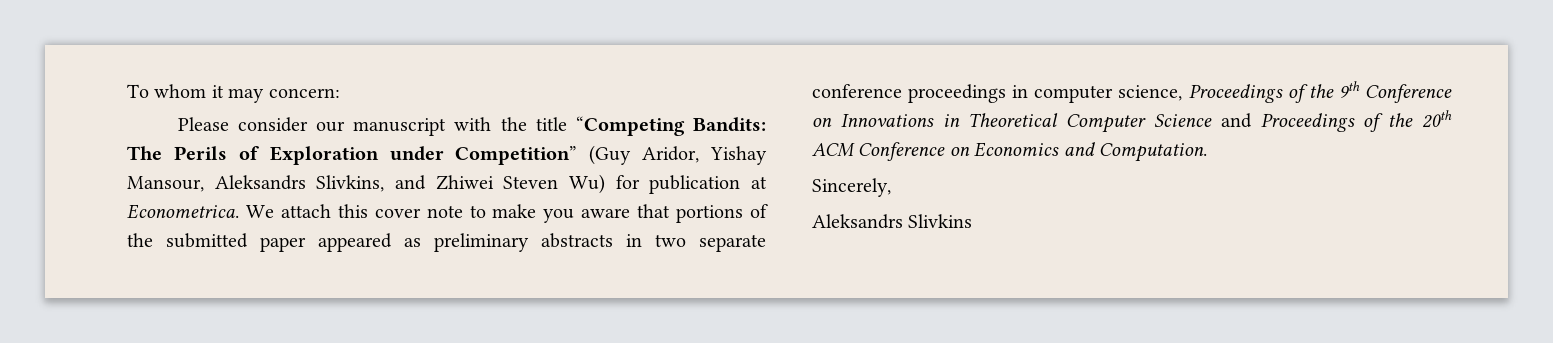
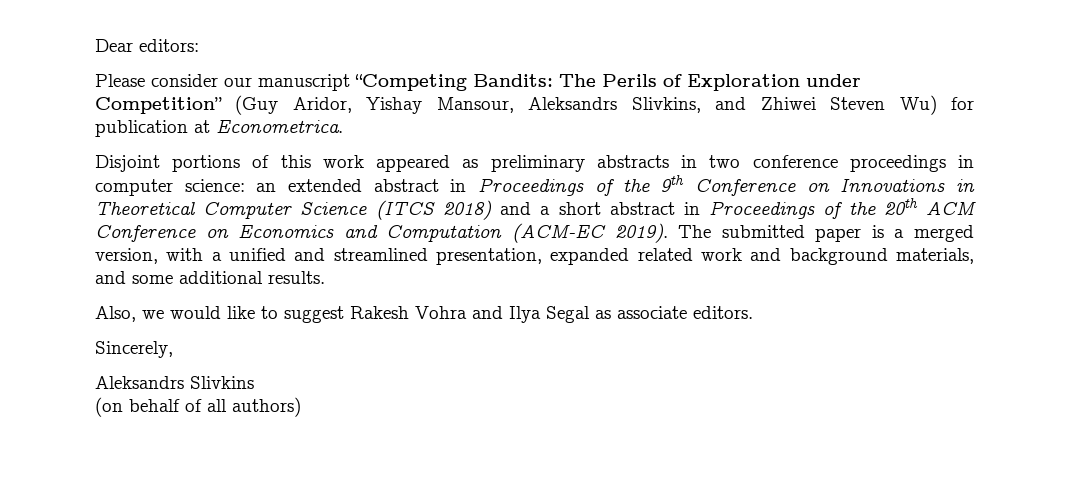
[127,84,340,103] To whom it may concern: -> [95,39,199,52] Dear editors:
[454,117,567,131] with the title -> (350, 82) none
[245,204,768,223] [127,233,306,252] We attach this cover note to make you aware that portions of the submitted paper -> [95,155,364,172] // Disjoint portions of this work
[699,234,766,252] separate -> (741, 161) none
[1118,85,1183,101] science, -> [184,179,467,192] science: an extended abstract in
[1220,113,1252,128] and -> [375,200,700,220] (ITCS 2018) and a short abstract in
[1099,143,1207,162] [812,178,891,197] [812,214,973,229] Computation. // Sincerely, // Aleksandrs Slivkins -> [386,223,975,243] [95,248,975,265] [95,271,325,284] [95,306,753,323] [95,341,173,358] [95,376,254,389] [95,397,301,417] Computation (ACM-EC 2019). The submitted paper is a merged version, with a unified and streamlined presentation, expanded related work and background materials, and some additional results. // Also, we would like to suggest Rakesh Vohra and Ilya Segal as associate editors. // Sincerely, // Aleksandrs Slivkins // (on behalf of all authors)

